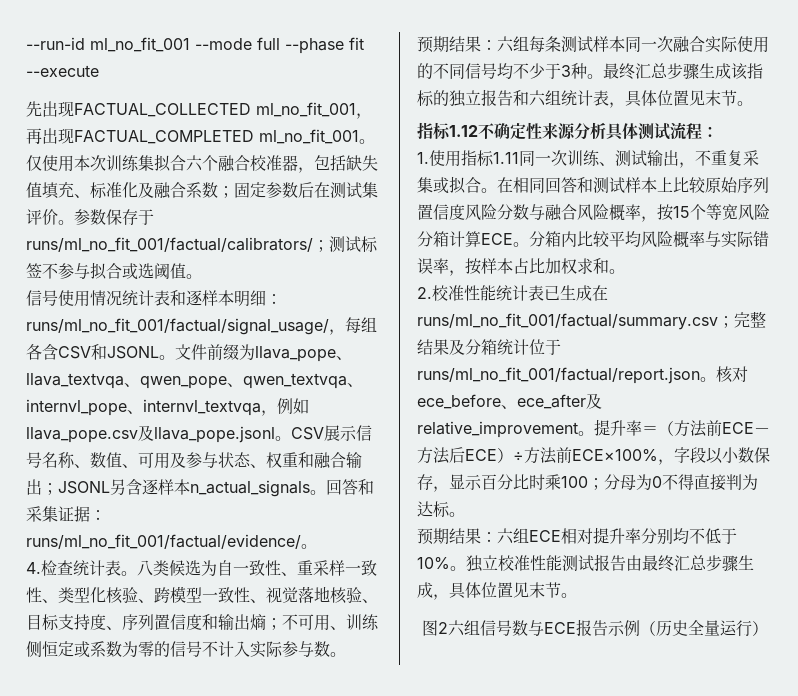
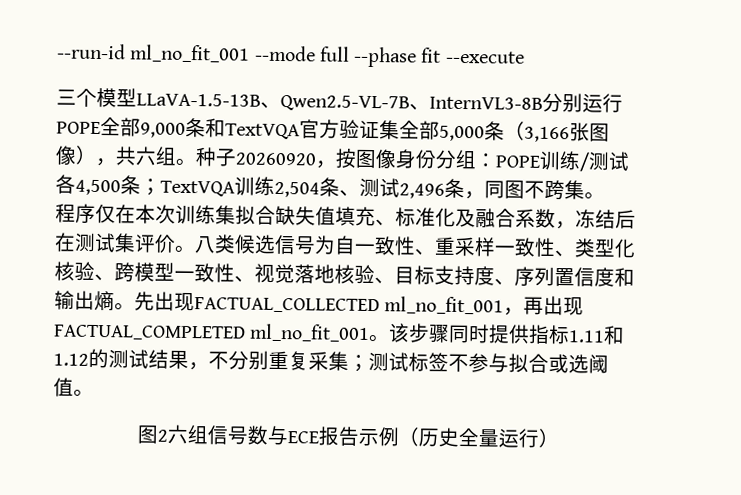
[26,101,372,119] [26,128,375,144] [26,154,346,173] 先出现FACTUAL_COLLECTED ml_no_fit_001，再出现FACTUAL_COMPLETED ml_no_fit_001。仅使用本次训练集拟合六个融合校准器，包括 -> [56,87,623,113] [56,117,610,143] [55,145,630,172] [55,174,605,201] [55,203,276,225] 三个模型LLaVA-1.5-13B、Qwen2.5-VL-7B、InternVL3-8B分别运行POPE全部9,000条和TextVQA官方验证集全部5,000条（3,166张图像），共六组。种子20260920，按图像身份分组：POPE训练/测试各4,500条；TextVQA训练2,504条、测试2,496条，同图不跨集。 // 程序仅在本次训练集拟合
[218,182,298,198] ；固定参数 -> [555,209,616,230] ，冻结
[74,209,154,225] [26,236,378,253] [26,262,202,280] [26,290,282,307] [26,317,377,335] [26,344,352,362] [26,373,363,389] [26,398,309,416] [26,425,372,443] [26,452,362,469] [26,479,374,497] [26,506,106,522] [26,534,317,549] [26,560,137,576] 参数保存于runs/ml_no_fit_001/factual/calibrators/；测试标签不参与拟合或选阈值。 // 信号使用情况统计表和逐样本明细：runs/ml_no_fit_001/factual/signal_usage/，每组各含CSV和JSONL。文件前缀为llava_pope、llava_textvqa、qwen_pope、qwen_textvqa、internvl_pope、internvl_textvqa，例如llava_pope.csv及llava_pope.jsonl。CSV展示信号名称、数值、可用及参与状态、权重和融合输出；JSONL另含逐样本n_actual_signals。回答和采集证据：runs/ml_no_fit_001/factual/evidence/。 // 4.检查统计表。 -> (196, 249) none
(201, 568) none -> [274,234,316,255] 信号
[266,614,379,631] [26,641,346,658] [417,36,769,53] [417,63,763,80] [417,89,753,108] [417,122,718,141] [417,150,759,168] [417,176,769,194] [417,204,770,222] [417,231,769,248] [417,258,625,276] [417,285,608,301] [417,311,766,330] [417,339,561,355] [417,366,748,384] [417,393,602,409] [417,419,770,438] [417,447,770,465] [417,474,758,492] [417,501,465,518] [417,527,737,545] [417,554,754,572] [417,582,561,600] ；不可用、训练侧恒定或系数为零的信号不计入实际参与数。 // 预期结果：六组每条测试样本同一次融合实际使用的不同信号均不少于3种。最终汇总步骤生成该指标的独立报告和六组统计表，具体位置见末节。 // 指标1.12不确定性来源分析具体测试流程： // 1.使用指标1.11同一次训练、测试输出，不重复采集或拟合。在相同回答和测试样本上比较原始序列置信度风险分数与融合风险概率，按15个等宽风险分箱计算ECE。分箱内比较平均风险概率与实际错误率，按样本占比加权求和。 // 2.校准性能统计表已生成在runs/ml_no_fit_001/factual/summary.csv；完整结果及分箱统计位于runs/ml_no_fit_001/factual/report.json。核对ece_before、ece_after及relative_improvement。提升率＝（方法前ECE－方法后ECE）÷方法前ECE×100%，字段以小数保存，显示百分比时乘100；分母为0不得直接判为达标。 // 预期结果：六组ECE相对提升率分别均不低于10%。独立校准性能测试报告由最终汇总步骤生成，具体位置见末节 -> [114,291,585,316] [53,323,626,345] [53,348,609,374] [53,377,74,397] 。先出现FACTUAL_COLLECTED ml_no_fit_001，再出现FACTUAL_COMPLETED ml_no_fit_001。该步骤同时提供指标1.11和1.12的测试结果，不分别重复采集；测试标签不参与拟合或选阈值

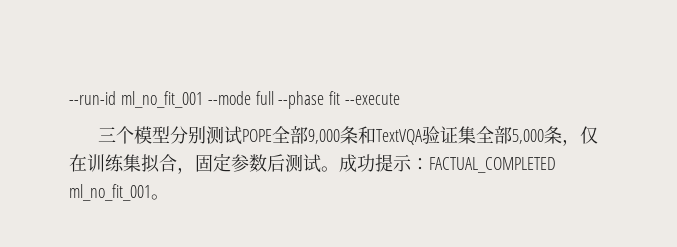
[136,92,623,113] LLaVA-1.5-13B、Qwen2.5-VL-7B、InternVL3-8B分别运行 -> [169,126,242,145] 分别测试
[299,119,340,139] 官方 -> (423, 137) none
[504,121,610,143] [55,145,630,172] [55,174,605,201] [55,203,636,230] [54,232,636,258] [54,261,635,287] [54,290,585,316] [53,323,626,345] [53,348,609,374] [53,377,94,397] [137,424,560,449] （3,166张图像），共六组。种子20260920，按图像身份分组：POPE训练/测试各4,500条；TextVQA训练2,504条、测试2,496条，同图不跨集。 // 程序仅在本次训练集拟合缺失值填充、标准化及融合系数，冻结后在测试集评价。八类候选信号为自一致性、重采样一致性、类型化核验、跨模型一致性、视觉落地核验、目标支持度、序列置信度和输出熵。先出现FACTUAL_COLLECTED ml_no_fit_001，再出现FACTUAL_COMPLETED ml_no_fit_001。该步骤同时提供指标1.11和1.12的测试结果，不分别重复采集；测试标签不参与拟合或选阈值。 // 图2六组信号数与ECE报告示例（历史全量运行） -> [561,126,598,146] [69,153,556,174] [69,184,169,201] ，仅在训练集拟合，固定参数后测试。成功提示：FACTUAL_COMPLETED ml_no_fit_001。

